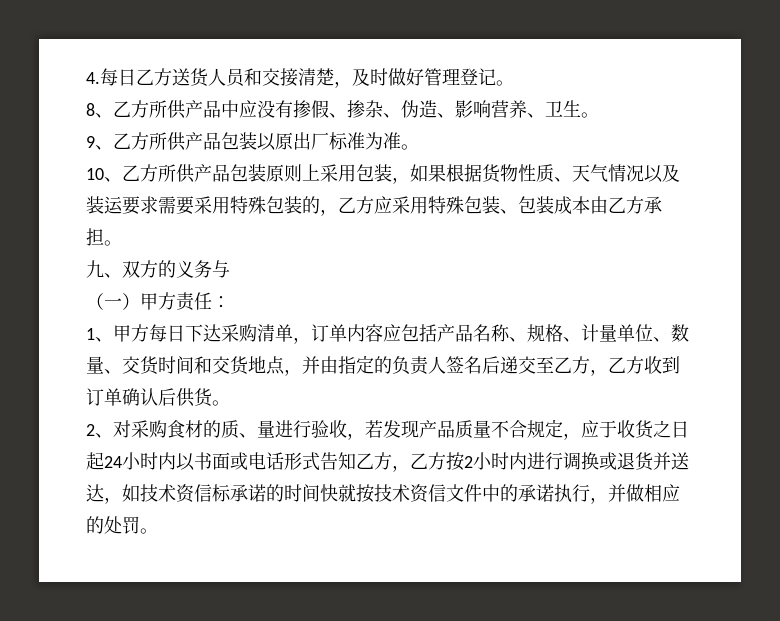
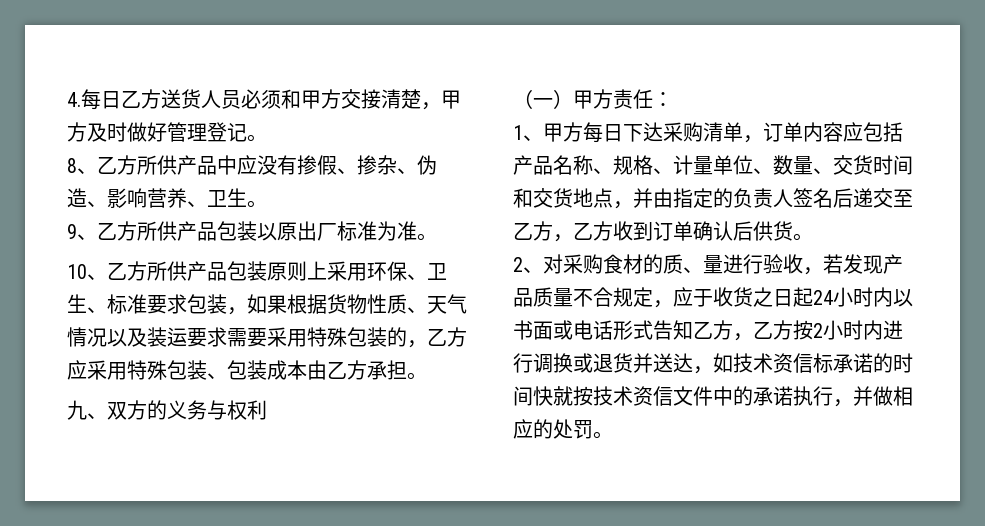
[244,68,262,86] 和 -> [241,89,341,109] 必须和甲方
(352, 84) none -> [441,90,461,109] [67,122,87,142] 甲方
(356, 173) none -> [367,261,447,281] [67,294,187,314] 环保、卫生、标准要求
(230, 269) none -> [227,400,267,420] 权利

